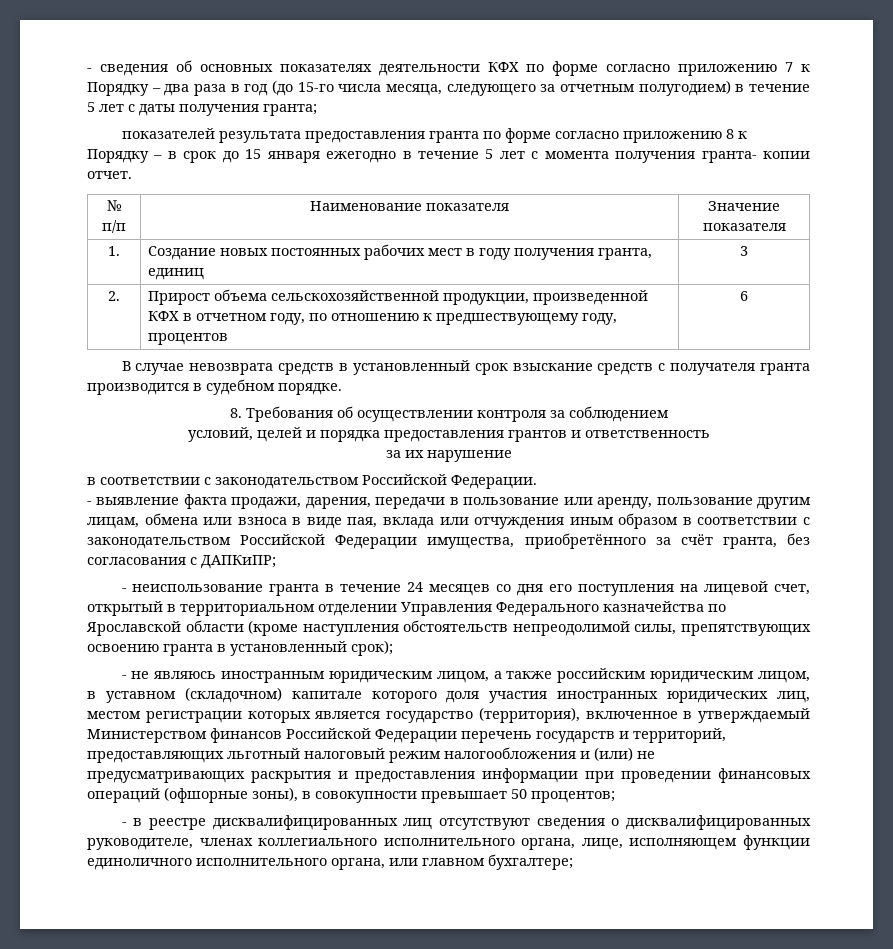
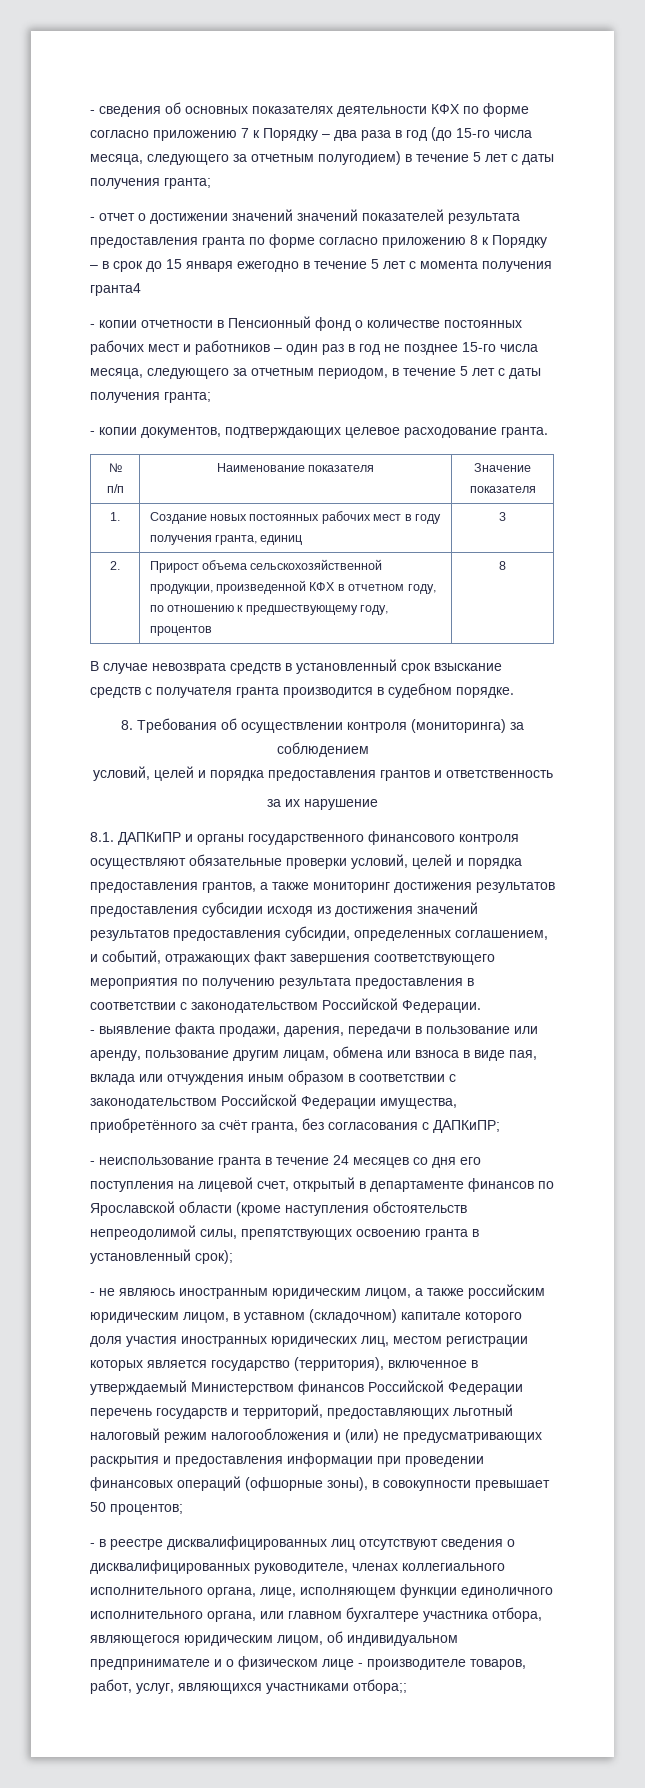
(317, 110) none -> [90,209,358,224] - отчет о достижении значений значений
[701,151,810,163] [87,171,132,179] гранта- копии отчет. -> [90,283,141,296] [90,316,522,331] [90,340,538,355] [90,366,541,379] [90,392,211,403] [90,427,548,438] гранта4 // - копии отчетности в Пенсионный фонд о количестве постоянных рабочих мест и работников – один раз в год не позднее 15-го числа месяца, следующего за отчетным периодом, в течение 5 лет с даты получения гранта; // - копии документов, подтверждающих целевое расходование гранта.
[740,291,748,301] 6 -> [499,561,506,570] 8
(546, 416) none -> [411,719,506,733] (мониторинга)
(512, 456) none -> [90,831,519,845] [90,854,522,869] [90,882,555,893] [90,902,478,917] [90,926,548,941] [90,950,495,965] [90,978,463,989] 8.1. ДАПКиПР и органы государственного финансового контроля осуществляют обязательные проверки условий, целей и порядка предоставления грантов, а также мониторинг достижения результатов предоставления субсидии исходя из достижения значений результатов предоставления субсидии, определенных соглашением, и событий, отражающих факт завершения соответствующего мероприятия по получению результата предоставления
[180,601,704,616] территориальном отделении Управления Федерального казначейства -> [370,1178,534,1192] департаменте финансов
[488,854,573,870] бухгалтере; -> [346,1607,542,1622] [90,1631,458,1646] [90,1656,526,1670] [90,1679,407,1694] бухгалтере участника отбора, являющегося юридическим лицом, об индивидуальном предпринимателе и о физическом лице - производителе товаров, работ, услуг, являющихся участниками отбора;;

